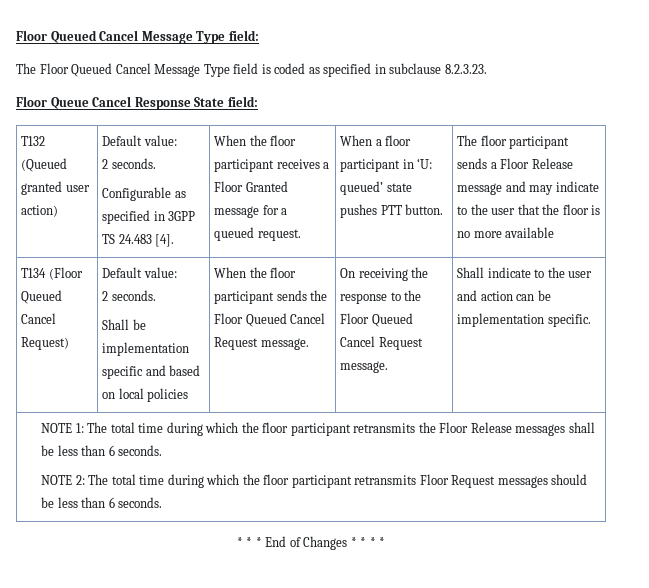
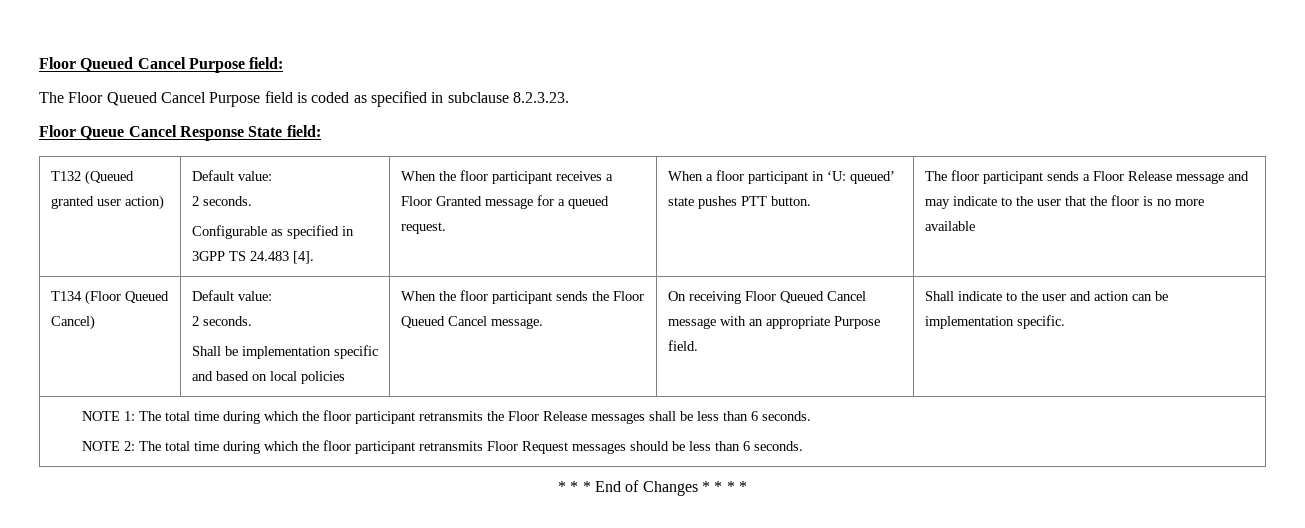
[16,30,226,44] Floor Queued Cancel Message Type -> [39,57,245,73] Floor Queued Cancel Purpose
[154,64,230,77] Message Type -> [209,92,261,107] Purpose
[21,313,57,324] [21,337,70,350] Cancel Request) -> [50,315,95,330] Cancel)
[214,337,259,350] Request -> (487, 321) none
[411,267,429,278] [340,290,422,304] [340,313,413,327] [340,336,423,350] [340,361,389,373] the response to the Floor Queued Cancel Request message. -> [744,291,866,303] [667,316,880,329] [667,340,698,351] Floor Queued Cancel message with an appropriate Purpose field.

